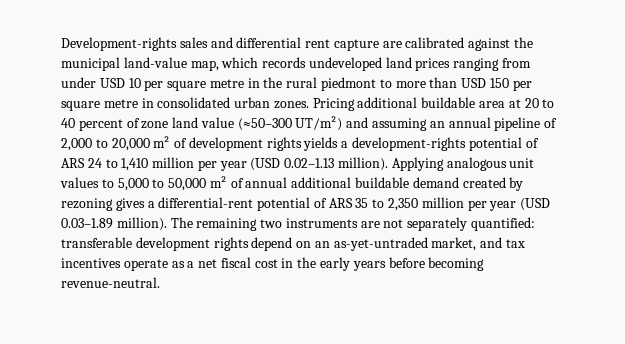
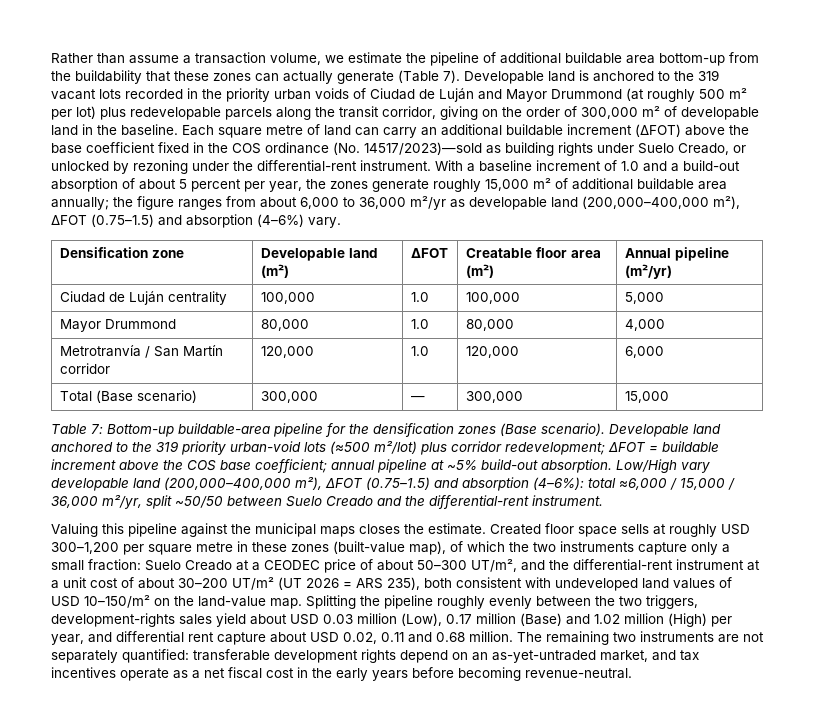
[61,37,534,51] [61,57,532,71] [61,77,532,91] [61,97,555,111] [61,116,558,131] [61,136,539,151] [61,157,535,171] [60,176,524,191] [61,197,551,211] [61,217,167,231] Development-rights sales and differential rent capture are calibrated against the municipal land-value map, which records undeveloped land prices ranging from under USD 10 per square metre in the rural piedmont to more than USD 150 per square metre in consolidated urban zones. Pricing additional buildable area at 20 to 40 percent of zone land value (≈50–300 UT/m²) and assuming an annual pipeline of 2,000 to 20,000 m² of development rights yields a development-rights potential of ARS 24 to 1,410 million per year (USD 0.02–1.13 million). Applying analogous unit values to 5,000 to 50,000 m² of annual additional buildable demand created by rezoning gives a differential-rent potential of ARS 35 to 2,350 million per year (USD 0.03–1.89 million). -> [51,52,759,66] [51,70,719,84] [51,88,747,102] [51,106,759,120] [51,124,749,138] [51,142,746,156] [51,160,740,174] [51,178,727,192] [51,196,740,210] [51,214,341,228] [59,247,184,258] [260,248,378,261] [260,264,289,278] [410,248,448,258] [465,247,601,258] [465,264,494,278] [624,247,729,261] [624,264,672,279] [59,291,227,305] [260,292,315,304] [410,292,429,302] [465,292,520,304] [624,292,664,304] [59,319,176,332] [260,319,309,331] [410,319,429,329] [465,319,514,331] [624,319,665,331] [59,345,223,358] [59,363,110,374] [260,346,314,358] [410,346,429,356] [465,346,519,358] [624,346,664,358] [59,390,197,403] [260,391,318,403] [410,396,425,401] [465,391,523,403] [624,391,669,403] [51,423,721,437] [51,441,719,455] [51,459,710,473] [51,477,735,491] [51,495,603,509] [51,523,750,537] [51,541,730,555] [51,559,760,573] [51,577,732,591] [51,595,698,609] [51,613,732,627] [51,631,513,645] Rather than assume a transaction volume, we estimate the pipeline of additional buildable area bottom-up from the buildability that these zones can actually generate (Table 7). Developable land is anchored to the 319 vacant lots recorded in the priority urban voids of Ciudad de Luján and Mayor Drummond (at roughly 500 m² per lot) plus redevelopable parcels along the transit corridor, giving on the order of 300,000 m² of developable land in the baseline. Each square metre of land can carry an additional buildable increment (ΔFOT) above the base coefficient fixed in the COS ordinance (No. 14517/2023)—sold as building rights under Suelo Creado, or unlocked by rezoning under the differential-rent instrument. With a baseline increment of 1.0 and a build-out absorption of about 5 percent per year, the zones generate roughly 15,000 m² of additional buildable area annually; the figure ranges from about 6,000 to 36,000 m²/yr as developable land (200,000–400,000 m²), ΔFOT (0.75–1.5) and absorption (4–6%) vary. // Densification zone | Developable land (m²) | ΔFOT | Creatable floor area (m²) | Annual pipeline (m²/yr) // Ciudad de Luján centrality | 100,000 | 1.0 | 100,000 | 5,000 // Mayor Drummond | 80,000 | 1.0 | 80,000 | 4,000 // Metrotranvía / San Martín corridor | 120,000 | 1.0 | 120,000 | 6,000 // Total (Base scenario) | 300,000 | — | 300,000 | 15,000 // Table 7: Bottom-up buildable-area pipeline for the densification zones (Base scenario). Developable land anchored to the 319 priority urban-void lots (≈500 m²/lot) plus corridor redevelopment; ΔFOT = buildable increment above the COS base coefficient; annual pipeline at ~5% build-out absorption. Low/High vary developable land (200,000–400,000 m²), ΔFOT (0.75–1.5) and absorption (4–6%): total ≈6,000 / 15,000 / 36,000 m²/yr, split ~50/50 between Suelo Creado and the differential-rent instrument. // Valuing this pipeline against the municipal maps closes the estimate. Created floor space sells at roughly USD 300–1,200 per square metre in these zones (built-value map), of which the two instruments capture only a small fraction: Suelo Creado at a CEODEC price of about 50–300 UT/m², and the differential-rent instrument at a unit cost of about 30–200 UT/m² (UT 2026 = ARS 235), both consistent with undeveloped land values of USD 10–150/m² on the land-value map. Splitting the pipeline roughly evenly between the two triggers, development-rights sales yield about USD 0.03 million (Low), 0.17 million (Base) and 1.02 million (High) per year, and differential rent capture about USD 0.02, 0.11 and 0.68 million.

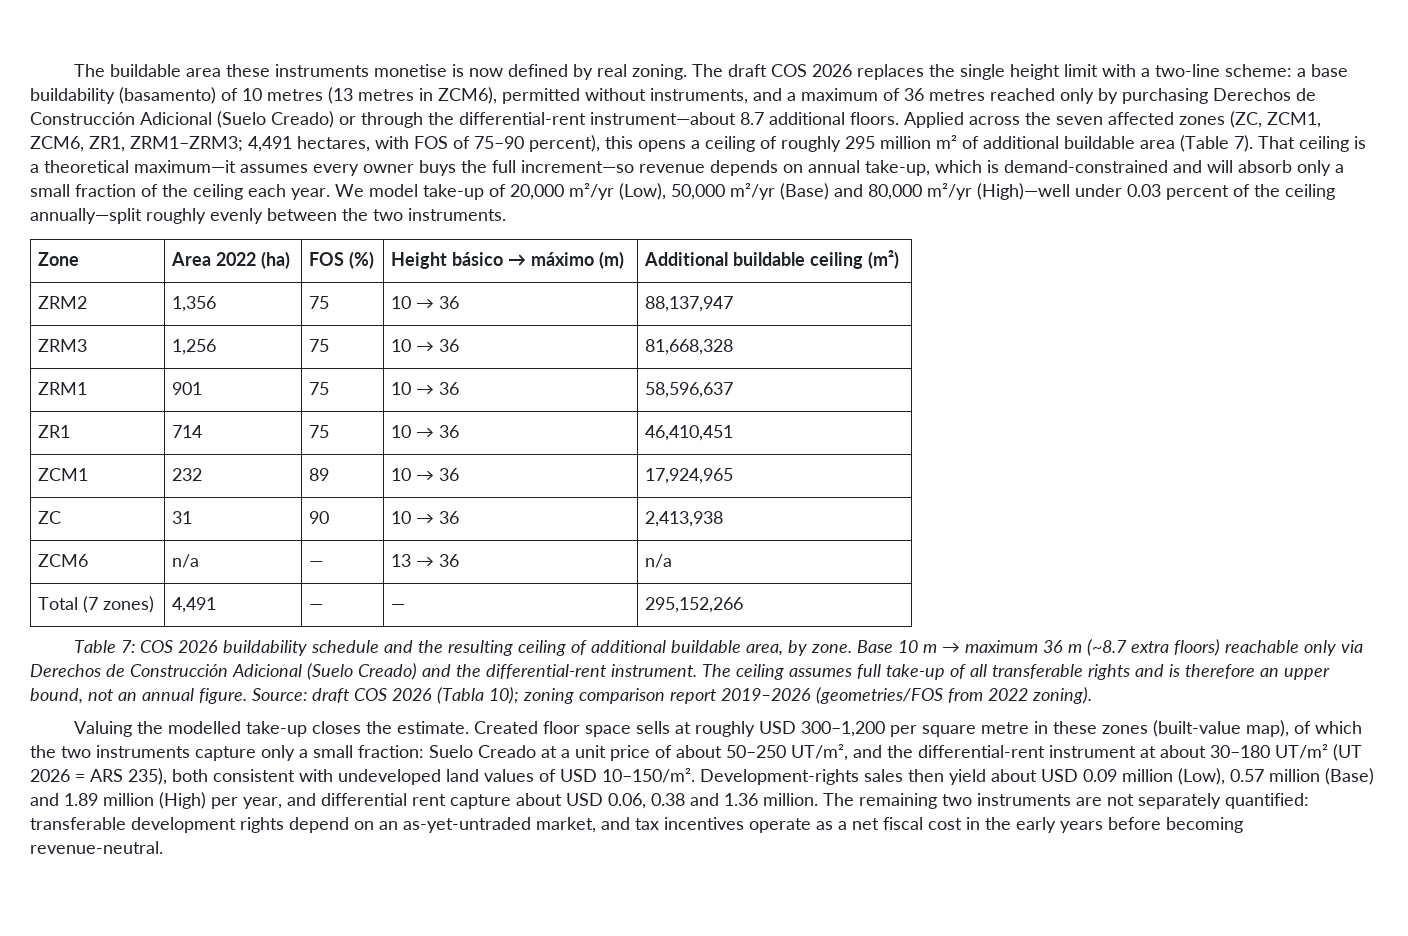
[51,52,759,66] [51,70,719,84] [51,88,747,102] [51,106,759,120] [51,124,749,138] [51,142,746,156] [51,160,740,174] [51,178,529,192] Rather than assume a transaction volume, we estimate the pipeline of additional buildable area bottom-up from the buildability that these zones can actually generate (Table 7). Developable land is anchored to the 319 vacant lots recorded in the priority urban voids of Ciudad de Luján and Mayor Drummond (at roughly 500 m² per lot) plus redevelopable parcels along the transit corridor, giving on the order of 300,000 m² of developable land in the baseline. Each square metre of land can carry an additional buildable increment (ΔFOT) above the base coefficient fixed in the COS ordinance (No. 14517/2023)—sold as building rights under Suelo Creado, or unlocked by rezoning under the differential-rent instrument. With a baseline increment of 1.0 and a build-out absorption of about 5 percent per year, the zones generate roughly 15,000 -> [74,64,1349,80] [30,87,1316,104] [30,111,1321,128] [30,135,931,152] The buildable area these instruments monetise is now defined by real zoning. The draft COS 2026 replaces the single height limit with a two-line scheme: a base buildability (basamento) of 10 metres (13 metres in ZCM6), permitted without instruments, and a maximum of 36 metres reached only by purchasing Derechos de Construcción Adicional (Suelo Creado) or through the differential-rent instrument—about 8.7 additional floors. Applied across the seven affected zones (ZC, ZCM1, ZCM6, ZR1, ZRM1–ZRM3; 4,491 hectares, with FOS of 75–90 percent), this opens a ceiling of roughly 295 million
[51,196,740,210] [51,214,341,228] [59,247,184,258] [260,248,378,261] [260,264,289,278] [410,248,448,258] [465,247,601,258] [465,264,494,278] [624,247,729,261] [624,264,672,279] [59,291,227,305] [260,292,315,304] [410,292,429,302] [465,292,520,304] [624,292,664,304] [59,319,176,332] [260,319,309,331] [410,319,429,329] [465,319,514,331] [624,319,665,331] [59,345,223,358] [59,363,110,374] [260,346,314,358] [410,346,429,356] [465,346,519,358] [624,346,664,358] [59,390,197,403] [260,391,318,403] [410,396,425,401] [465,391,523,403] [624,391,669,403] [51,423,721,437] [51,441,719,455] [51,459,710,473] [51,477,735,491] [51,495,603,509] [51,523,355,537] annually; the figure ranges from about 6,000 to 36,000 m²/yr as developable land (200,000–400,000 m²), ΔFOT (0.75–1.5) and absorption (4–6%) vary. // Densification zone | Developable land (m²) | ΔFOT | Creatable floor area (m²) | Annual pipeline (m²/yr) // Ciudad de Luján centrality | 100,000 | 1.0 | 100,000 | 5,000 // Mayor Drummond | 80,000 | 1.0 | 80,000 | 4,000 // Metrotranvía / San Martín corridor | 120,000 | 1.0 | 120,000 | 6,000 // Total (Base scenario) | 300,000 | — | 300,000 | 15,000 // Table 7: Bottom-up buildable-area pipeline for the densification zones (Base scenario). Developable land anchored to the 319 priority urban-void lots (≈500 m²/lot) plus corridor redevelopment; ΔFOT = buildable increment above the COS base coefficient; annual pipeline at ~5% build-out absorption. Low/High vary developable land (200,000–400,000 m²), ΔFOT (0.75–1.5) and absorption (4–6%): total ≈6,000 / 15,000 / 36,000 m²/yr, split ~50/50 between Suelo Creado and the differential-rent instrument. // Valuing this pipeline against the municipal maps -> [1180,135,1366,152] [30,160,1344,176] [30,183,1335,200] [30,208,506,224] [37,252,79,266] [170,251,290,269] [308,251,374,269] [390,251,624,269] [643,250,899,269] [37,296,87,309] [171,296,216,312] [308,296,329,309] [390,296,459,309] [644,296,733,312] [37,339,87,352] [171,339,216,355] [308,339,329,352] [390,339,459,352] [644,339,733,355] [37,382,87,395] [171,382,202,395] [308,382,329,395] [390,382,459,395] [644,382,733,398] [37,425,70,438] [171,425,202,438] [308,425,329,438] [390,425,459,438] [644,425,733,441] [37,468,88,481] [171,468,202,481] [308,468,329,481] [390,468,459,481] [644,468,733,484] [37,511,61,524] [171,511,192,524] [308,511,329,524] [390,511,459,524] [644,511,723,527] [37,554,88,567] [171,554,199,568] [308,561,323,567] [390,554,459,567] [644,554,672,568] [37,596,154,613] [171,597,216,613] [308,604,323,610] [390,604,405,610] [644,597,743,613] [74,639,1364,656] [30,663,1330,680] [30,687,1092,704] [74,721,308,737] (Table 7). That ceiling is a theoretical maximum—it assumes every owner buys the full increment—so revenue depends on annual take-up, which is demand-constrained and will absorb only a small fraction of the ceiling each year. We model take-up of 20,000 m²/yr (Low), 50,000 m²/yr (Base) and 80,000 m²/yr (High)—well under 0.03 percent of the ceiling annually—split roughly evenly between the two instruments. // Zone | Area 2022 (ha) | FOS (%) | Height básico → máximo (m) | Additional buildable ceiling (m²) // ZRM2 | 1,356 | 75 | 10 → 36 | 88,137,947 // ZRM3 | 1,256 | 75 | 10 → 36 | 81,668,328 // ZRM1 | 901 | 75 | 10 → 36 | 58,596,637 // ZR1 | 714 | 75 | 10 → 36 | 46,410,451 // ZCM1 | 232 | 89 | 10 → 36 | 17,924,965 // ZC | 31 | 90 | 10 → 36 | 2,413,938 // ZCM6 | n/a | — | 13 → 36 | n/a // Total (7 zones) | 4,491 | — | — | 295,152,266 // Table 7: COS 2026 buildability schedule and the resulting ceiling of additional buildable area, by zone. Base 10 m → maximum 36 m (~8.7 extra floors) reachable only via Derechos de Construcción Adicional (Suelo Creado) and the differential-rent instrument. The ceiling assumes full take-up of all transferable rights and is therefore an upper bound, not an annual figure. Source: draft COS 2026 (Tabla 10); zoning comparison report 2019–2026 (geometries/FOS from 2022 zoning). // Valuing the modelled take-up
[264,560,320,570] CEODEC -> [575,745,606,758] unit
[417,560,467,570] 50–300 -> [726,745,786,758] 50–250
[51,577,228,589] a unit cost of about 30–200 -> [1160,745,1270,758] about 30–180
[84,595,698,609] [51,613,212,627] 10–150/m² on the land-value map. Splitting the pipeline roughly evenly between the two triggers, development-rights sales -> [602,768,944,785] 10–150/m². Development-rights sales then
[323,614,353,624] 0.03 -> [1083,769,1117,782] 0.09
[446,614,472,624] 0.17 -> [1230,769,1264,782] 0.57
[594,614,620,624] 1.02 -> [64,793,98,806] 1.89
[343,632,465,644] 0.02, 0.11 and 0.68 -> [608,793,758,809] 0.06, 0.38 and 1.36

